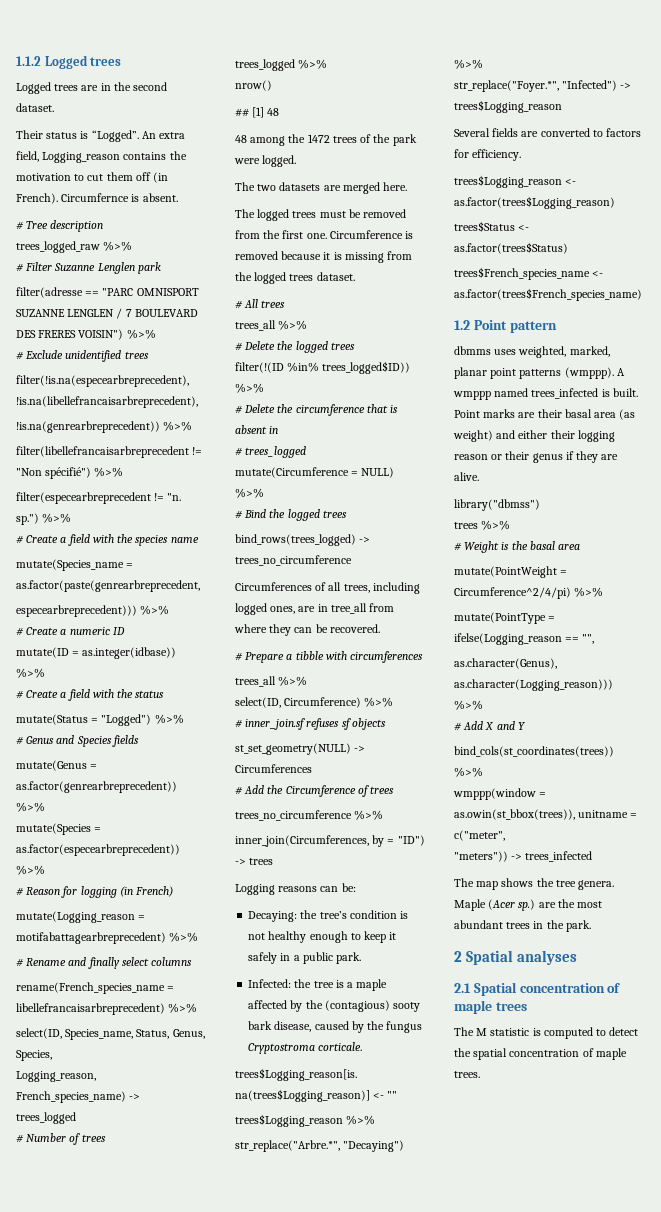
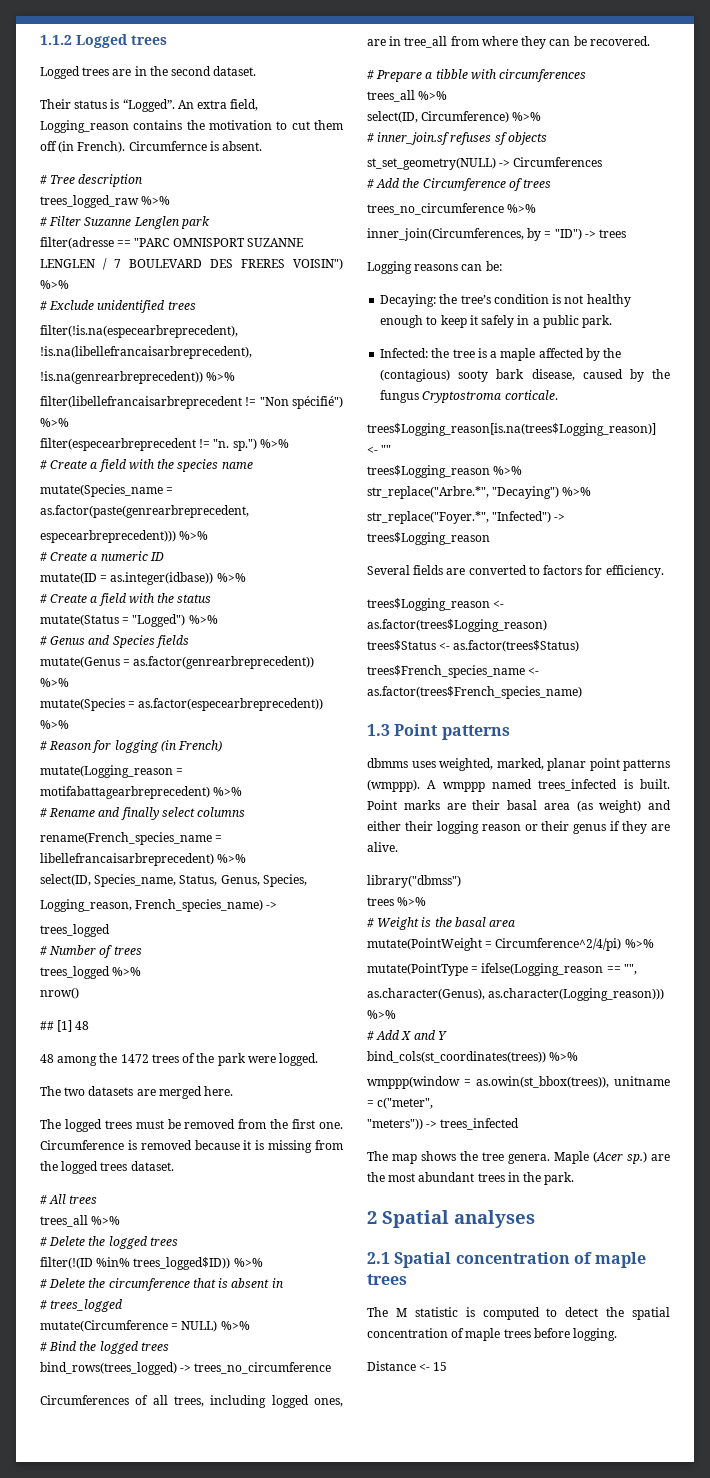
[454,320,557,333] 1.2 Point pattern -> [367,724,510,740] 1.3 Point patterns
[454,1071,480,1078] trees. -> [503,1328,618,1341] [367,1361,448,1371] trees before logging. // Distance <- 15

